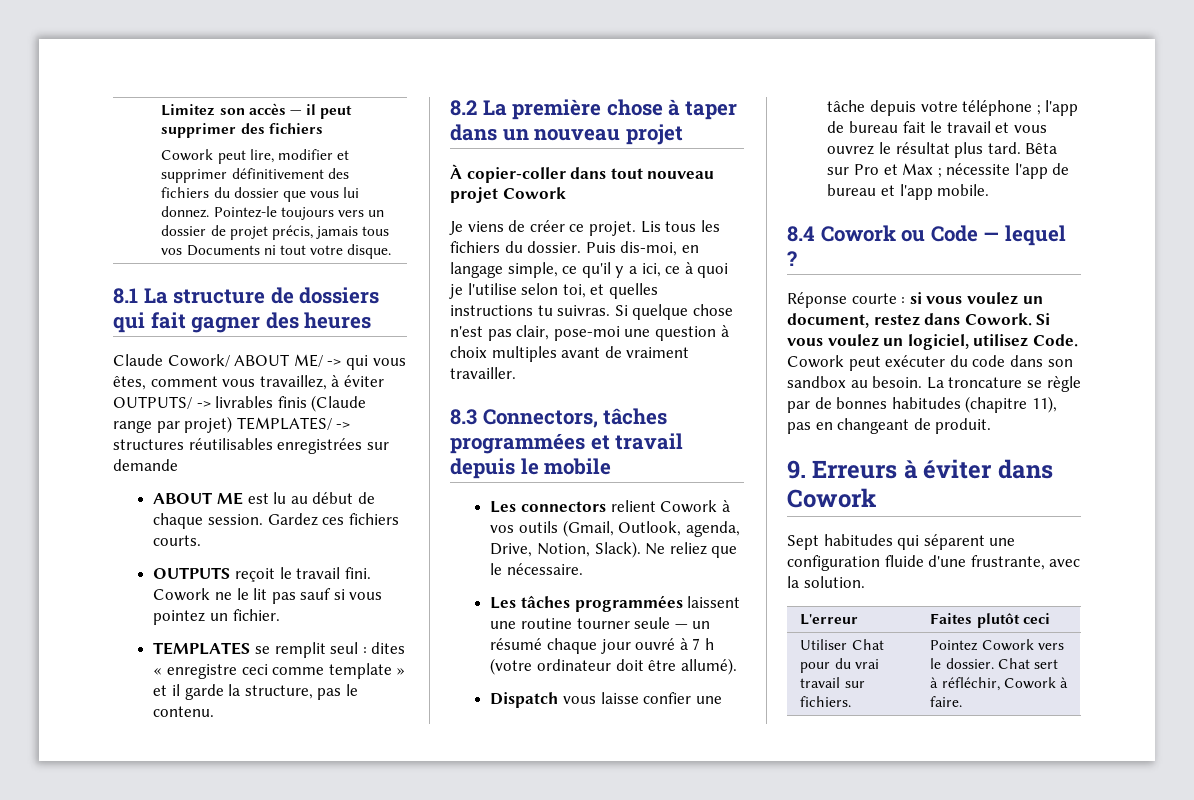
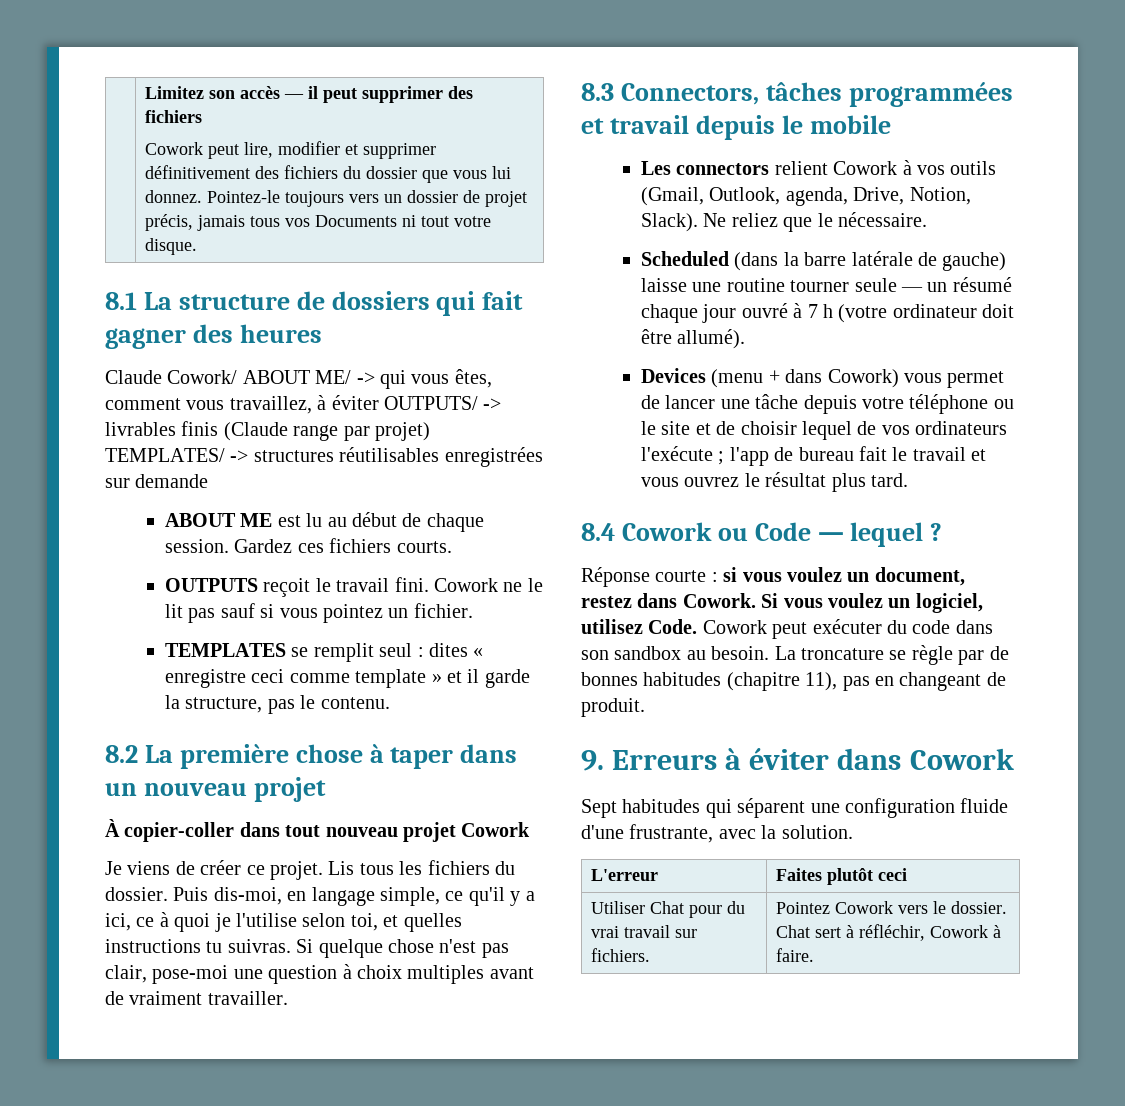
[490,595,741,612] Les tâches programmées laissent -> [641,251,1007,271] [641,278,688,292] Scheduled (dans la barre latérale de gauche) laisse
[490,692,692,708] Dispatch vous laisse confier -> [641,368,1005,388] [641,395,716,409] Devices (menu + dans Cowork) vous permet de lancer
(1033, 108) none -> [993,399,1014,409] [641,421,1008,440] [641,446,714,461] ou le site et de choisir lequel de vos ordinateurs l'exécute
[1025,143,1058,154] [827,163,1070,179] [827,184,990,200] Bêta sur Pro et Max ; nécessite l'app de bureau et l'app mobile. -> (909, 480) none

